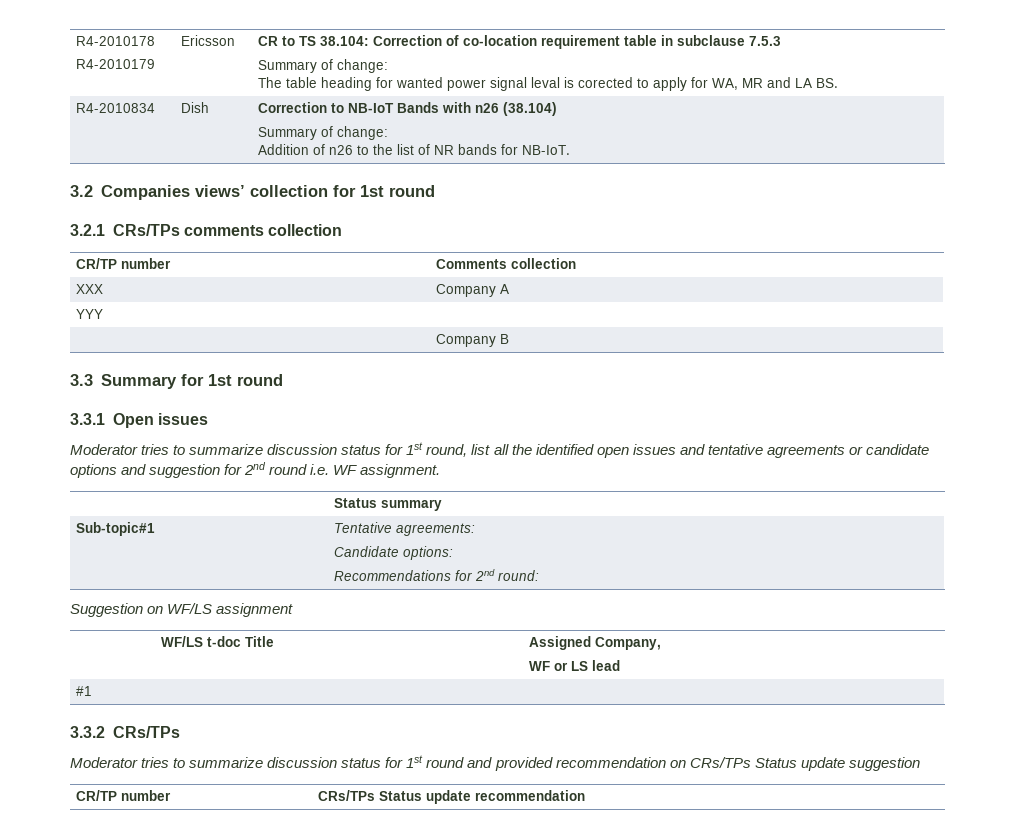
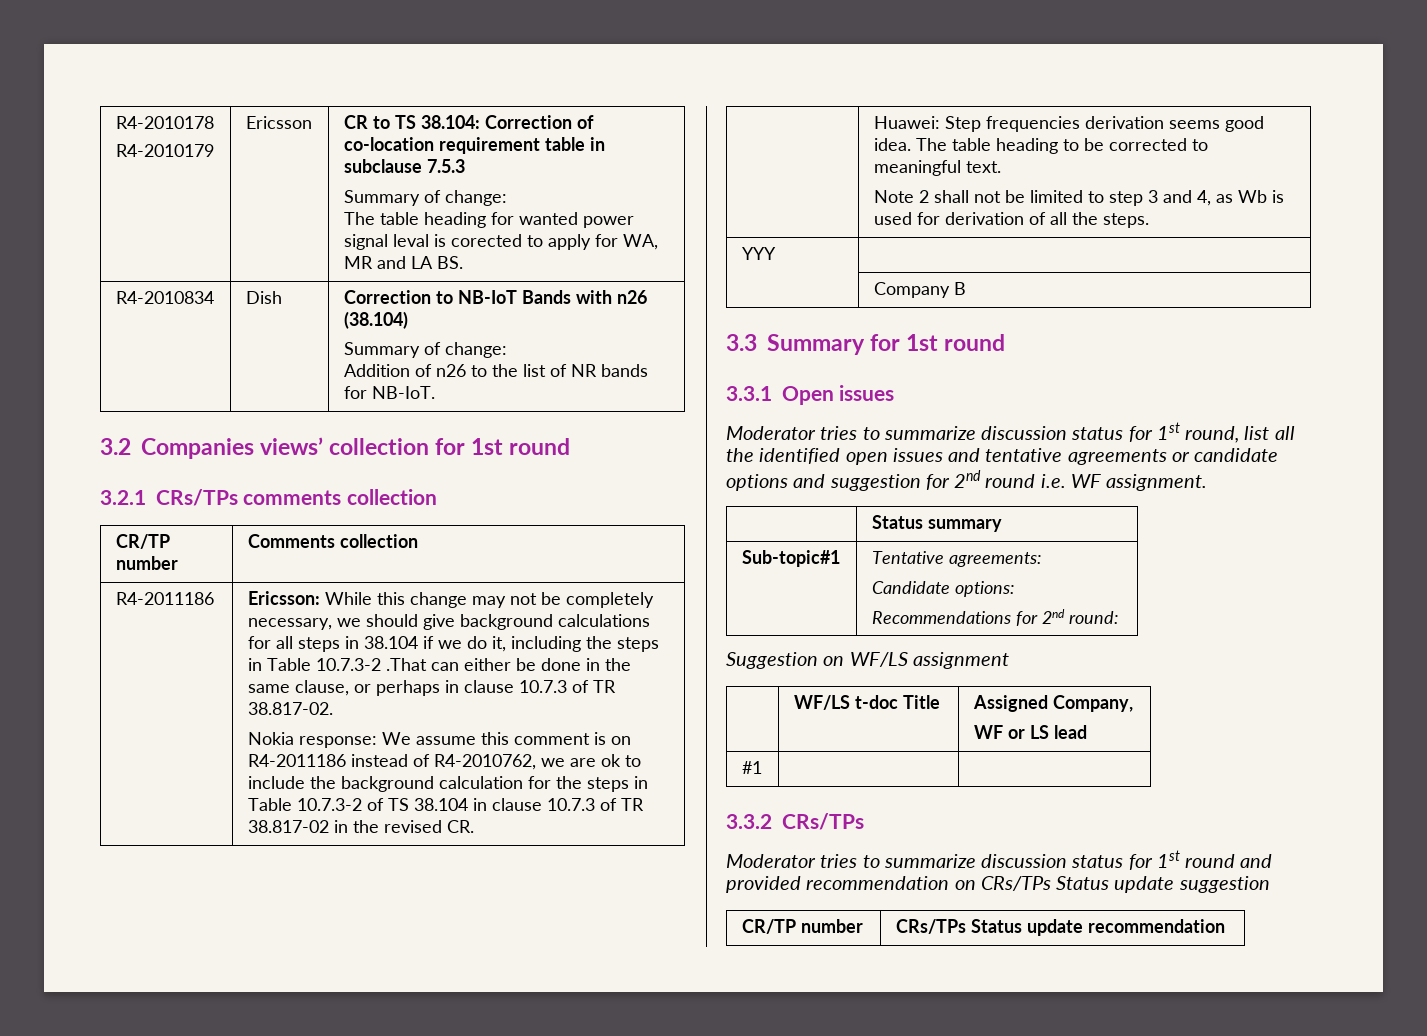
[76,284,104,294] [436,284,510,297] XXX | Company A -> [115,592,214,605] [247,591,654,608] [247,614,650,630] [247,636,659,652] [247,658,631,671] [247,680,616,696] [247,702,333,715] [247,732,631,748] [247,754,641,770] [247,776,648,792] [247,798,644,811] [247,820,474,833] [873,116,1264,132] [873,138,1208,154] [873,160,1001,176] [873,190,1284,206] [873,212,1149,228] R4-2011186 | Ericsson: While this change may not be completely necessary, we should give background calculations for all steps in 38.104 if we do it, including the steps in Table 10.7.3-2 .That can either be done in the same clause, or perhaps in clause 10.7.3 of TR 38.817-02. // Nokia response: We assume this comment is on R4-2011186 instead of R4-2010762, we are ok to include the background calculation for the steps in Table 10.7.3-2 of TS 38.104 in clause 10.7.3 of TR 38.817-02 in the revised CR. // | Huawei: Step frequencies derivation seems good idea. The table heading to be corrected to meaningful text. // Note 2 shall not be limited to step 3 and 4, as Wb is used for derivation of all the steps.

